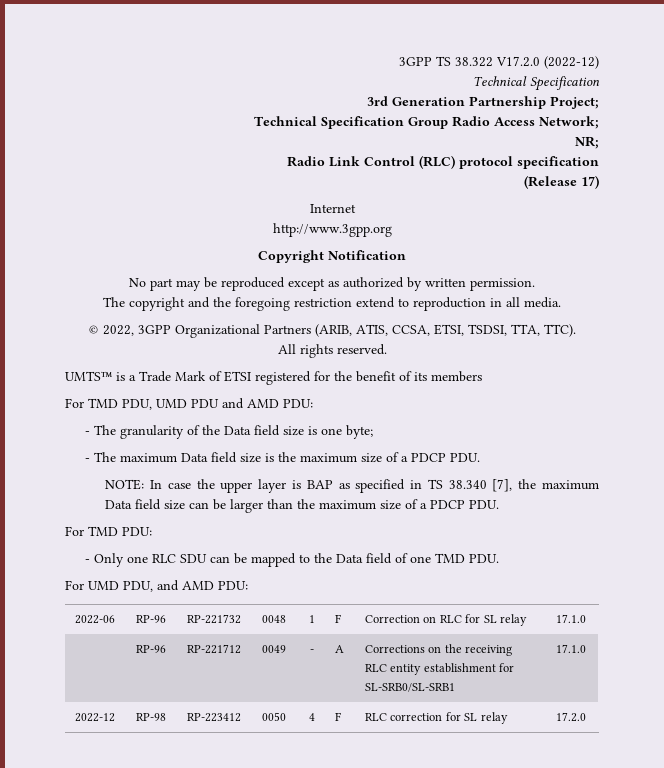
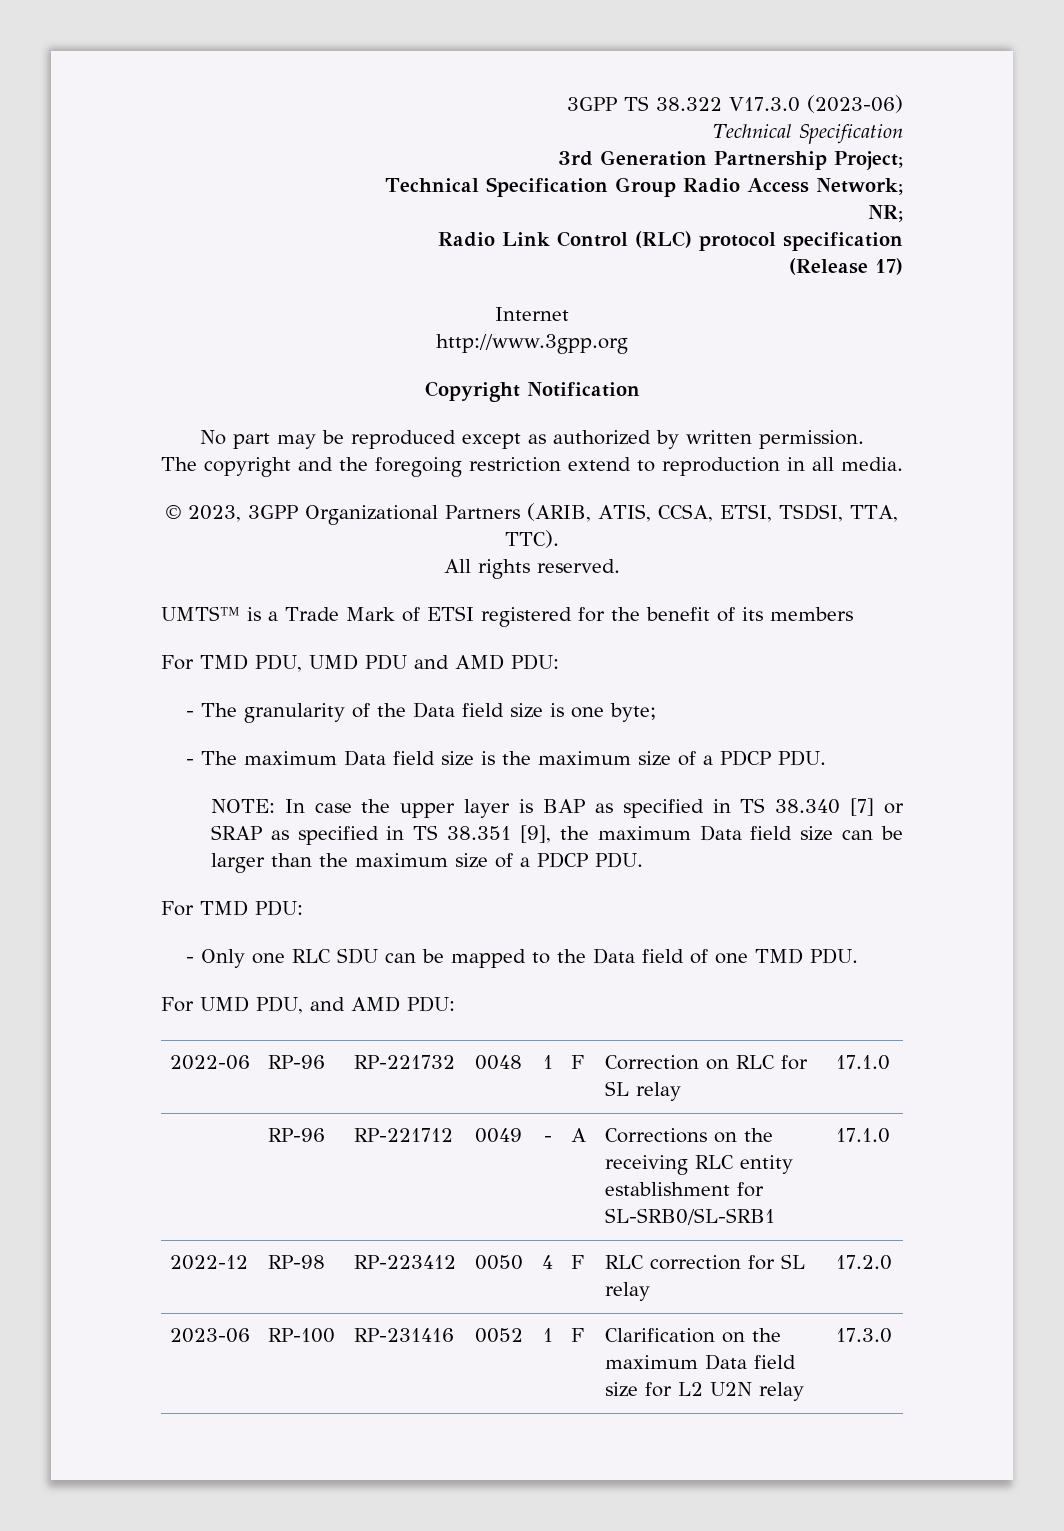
[496,56,599,69] V17.2.0 (2022-12) -> [729,95,903,113] V17.3.0 (2023-06)
[102,325,134,336] 2022, -> [188,505,242,522] 2023,
[492,479,513,492] [7], -> [850,798,905,816] [210,825,551,845] [7] or SRAP as specified in TS 38.351 [9],
(587, 717) none -> [169,1328,250,1343] [267,1328,335,1343] [353,1328,454,1342] [474,1328,523,1343] [542,1328,553,1342] [570,1328,584,1342] [604,1328,781,1343] [604,1354,796,1370] [604,1382,804,1401] [835,1328,892,1343] // 2023-06 | RP-100 | RP-231416 | 0052 | 1 | F | Clarification on the maximum Data field size for L2 U2N relay | 17.3.0

